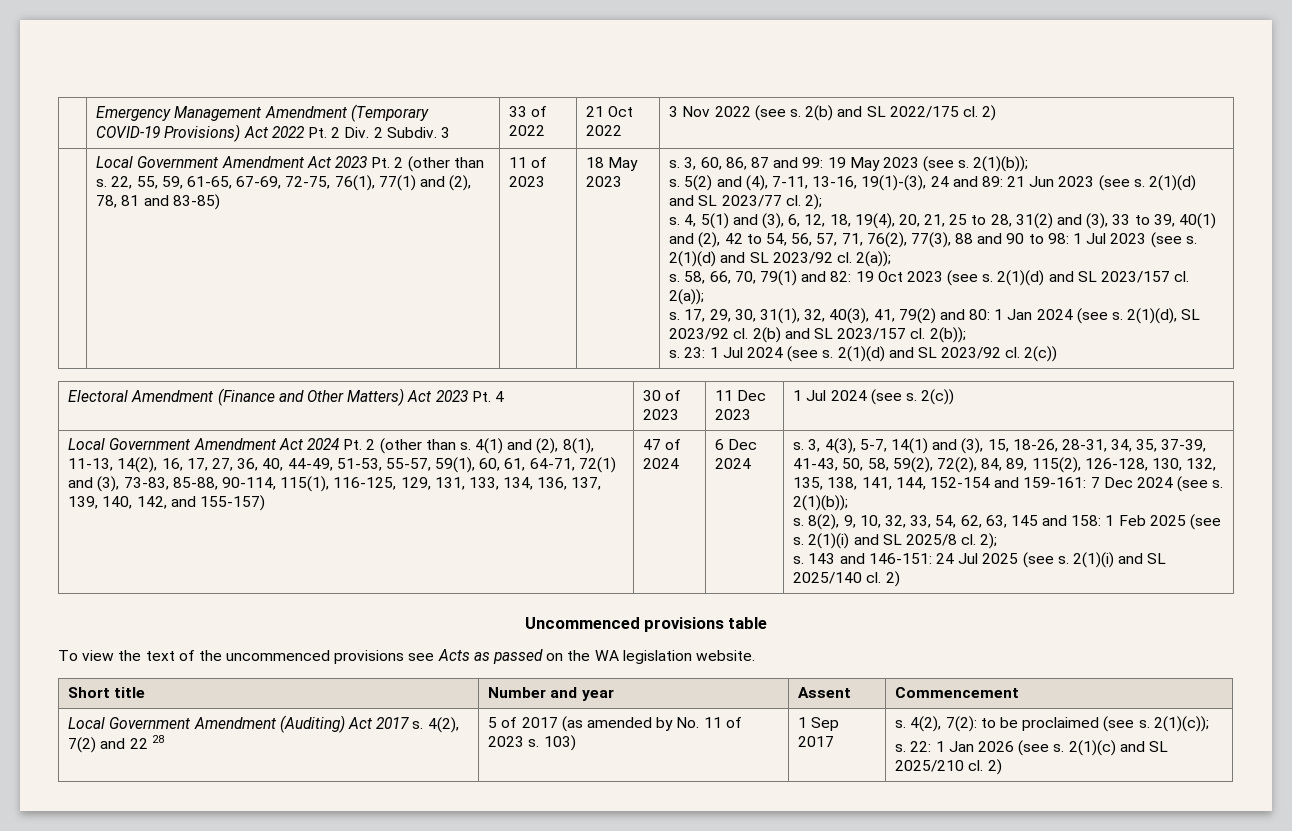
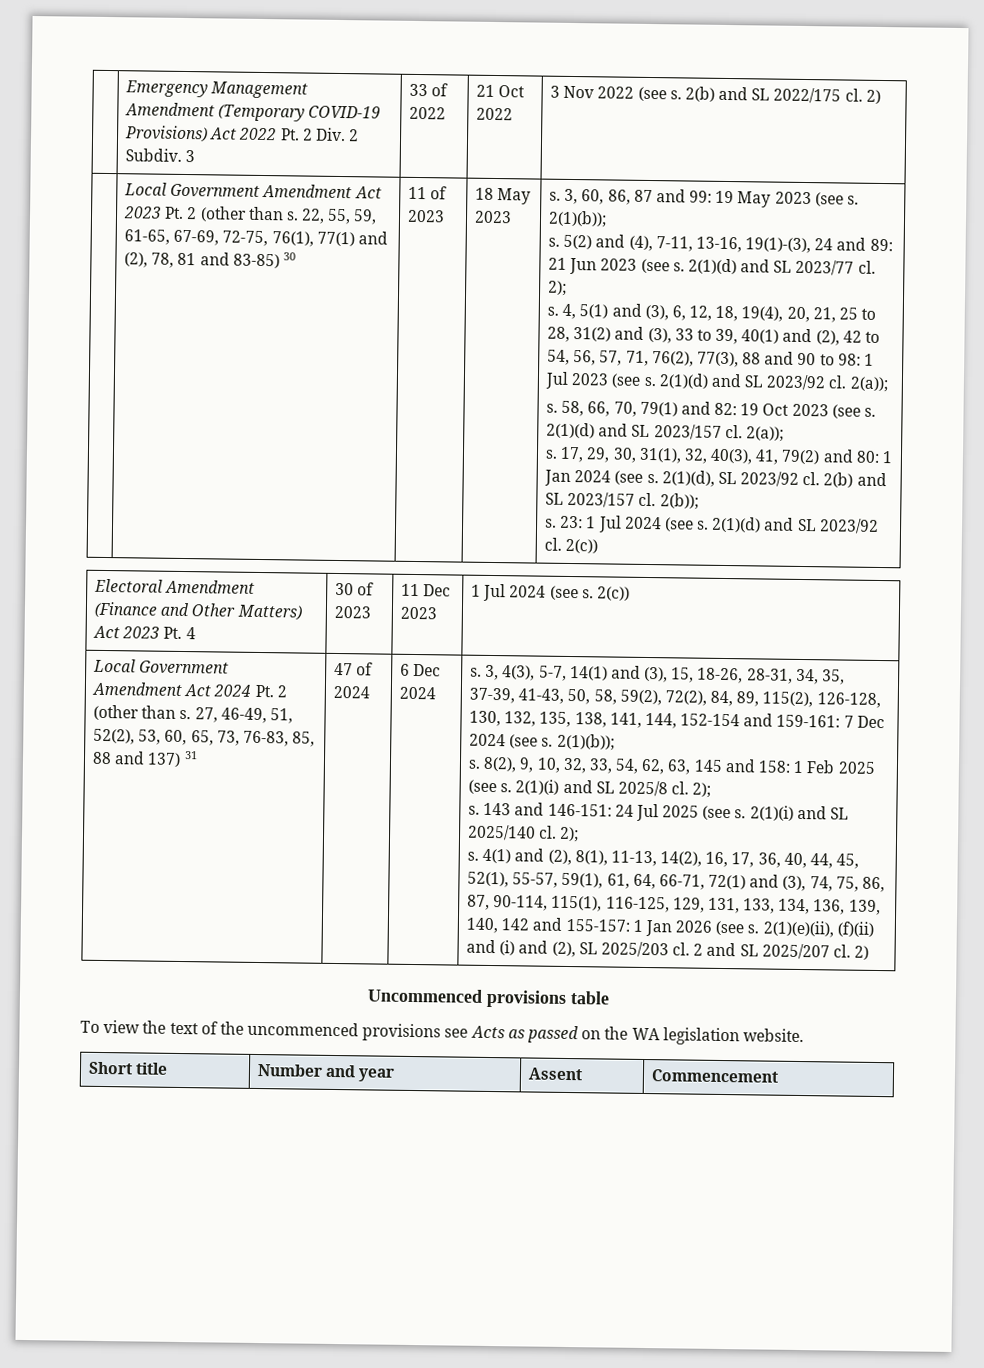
(220, 202) none -> [282,252,296,261] 30
[475,438,594,454] [68,457,616,473] [68,476,602,492] [68,495,265,511] 4(1) and (2), 8(1), 11-13, 14(2), 16, 17, 27, 36, 40, 44-49, 51-53, 55-57, 59(1), 60, 61, 64-71, 72(1) and (3), 73-83, 85-88, 90-114, 115(1), 116-125, 129, 131, 133, 134, 136, 137, 139, 140, 142, and 155-157) -> [194,707,293,724] [92,728,316,747] [91,751,198,767] 27, 46-49, 51, 52(2), 53, 60, 65, 73, 76-83, 85, 88 and 137) 31
(882, 577) none -> [559,826,580,843] [466,848,860,869] [466,871,886,893] [466,894,881,916] [465,917,874,938] [465,939,852,960] 2); // s. 4(1) and (2), 8(1), 11-13, 14(2), 16, 17, 36, 40, 44, 45, 52(1), 55-57, 59(1), 61, 64, 66-71, 72(1) and (3), 74, 75, 86, 87, 90-114, 115(1), 116-125, 129, 131, 133, 134, 136, 139, 140, 142 and 155-157: 1 Jan 2026 (see s. 2(1)(e)(ii), (f)(ii) and (i) and (2), SL 2025/203 cl. 2 and SL 2025/207 cl.
[68,715,459,733] [68,735,164,753] [488,716,742,732] [488,735,576,751] [798,717,840,731] [798,736,835,747] [895,716,1209,732] [895,740,1168,756] [895,759,1002,775] // Local Government Amendment (Auditing) Act 2017 s. 4(2), 7(2) and 22 28 | 5 of 2017 (as amended by No. 11 of 2023 s. 103) | 1 Sep 2017 | s. 4(2), 7(2): to be proclaimed (see s. 2(1)(c)); // s. 22: 1 Jan 2026 (see s. 2(1)(c) and SL 2025/210 cl. 2) -> (779, 1076) none

